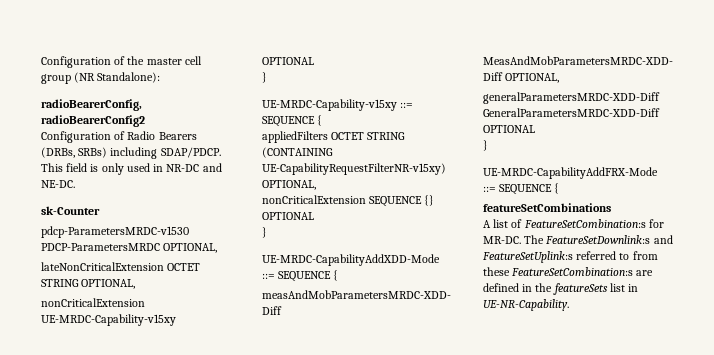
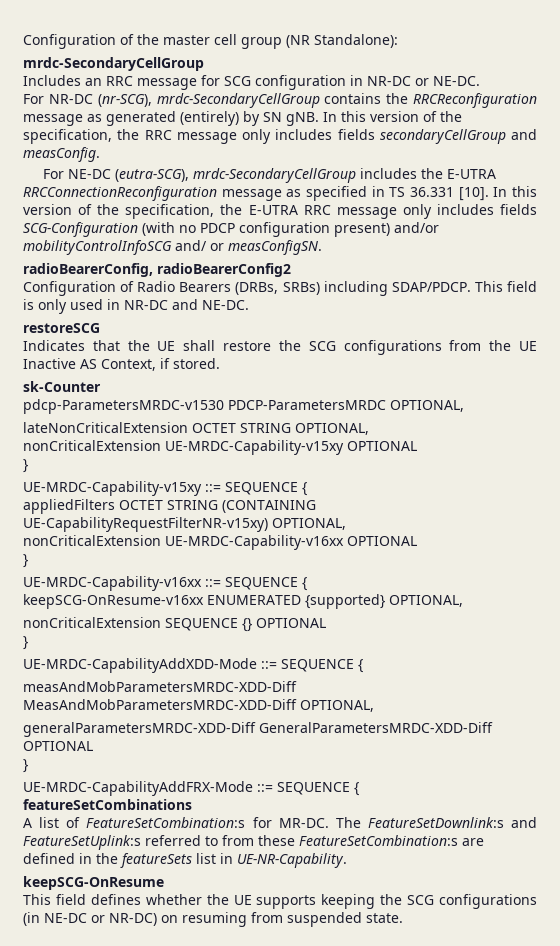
(161, 77) none -> [23,57,204,71] [23,75,480,90] [23,93,537,108] [23,111,462,126] [23,129,537,144] [23,147,100,162] [42,168,496,183] [23,186,538,201] [23,204,538,219] [23,222,439,237] [23,240,322,255] // mrdc-SecondaryCellGroup // Includes an RRC message for SCG configuration in NR-DC or NE-DC. // For NR-DC (nr-SCG), mrdc-SecondaryCellGroup contains the RRCReconfiguration message as generated (entirely) by SN gNB. In this version of the specification, the RRC message only includes fields secondaryCellGroup and measConfig. // For NE-DC (eutra-SCG), mrdc-SecondaryCellGroup includes the E-UTRA RRCConnectionReconfiguration message as specified in TS 36.331 [10]. In this version of the specification, the E-UTRA RRC message only includes fields SCG-Configuration (with no PDCP configuration present) and/or mobilityControlInfoSCG and/ or measConfigSN.
(75, 184) none -> [23,323,100,333] [23,340,537,355] [23,358,220,371] // restoreSCG // Indicates that the UE shall restore the SCG configurations from the UE Inactive AS Context, if stored.
(316, 185) none -> [23,535,417,550] [23,554,28,568] [23,576,307,591] [23,594,463,609] // nonCriticalExtension UE-MRDC-Capability-v16xx OPTIONAL // } // UE-MRDC-Capability-v16xx ::= SEQUENCE { // keepSCG-OnResume-v16xx ENUMERATED {supported} OPTIONAL,
(569, 305) none -> [23,876,164,890] [23,894,537,909] [23,912,403,927] // keepSCG-OnResume // This field defines whether the UE supports keeping the SCG configurations (in NE-DC or NR-DC) on resuming from suspended state.

